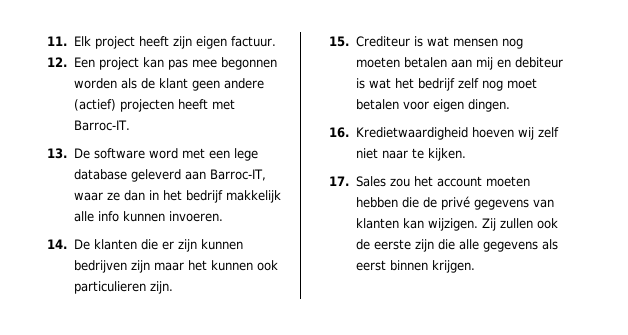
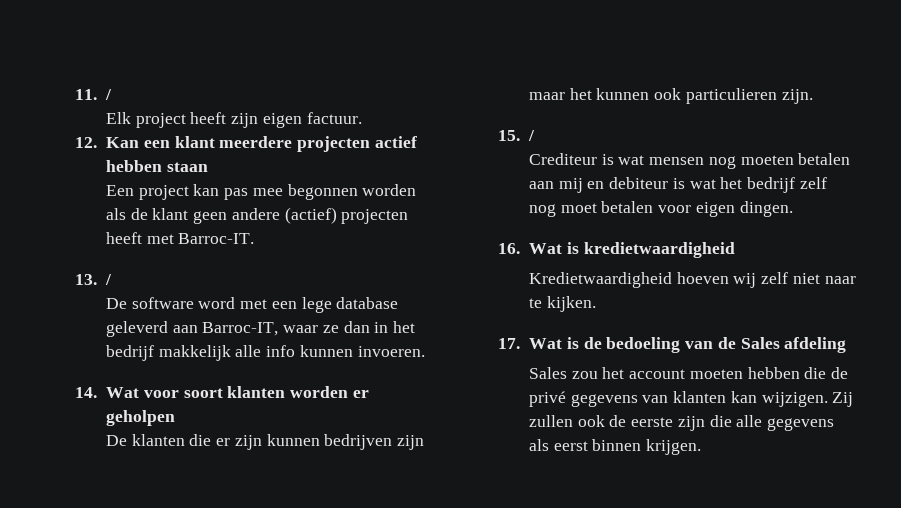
(68, 41) none -> [105,89,113,100] / //
(68, 62) none -> [106,136,417,152] [106,160,208,172] Kan een klant meerdere projecten actief hebben staan //
(68, 153) none -> [105,274,113,285] / //
(68, 244) none -> [106,386,369,398] [106,410,176,426] Wat voor soort klanten worden er geholpen //
(350, 41) none -> [528,130,536,141] / //
(350, 132) none -> [529,242,735,258] Wat is kredietwaardigheid //
(350, 181) none -> [529,337,847,353] Wat is de bedoeling van de Sales afdeling //

